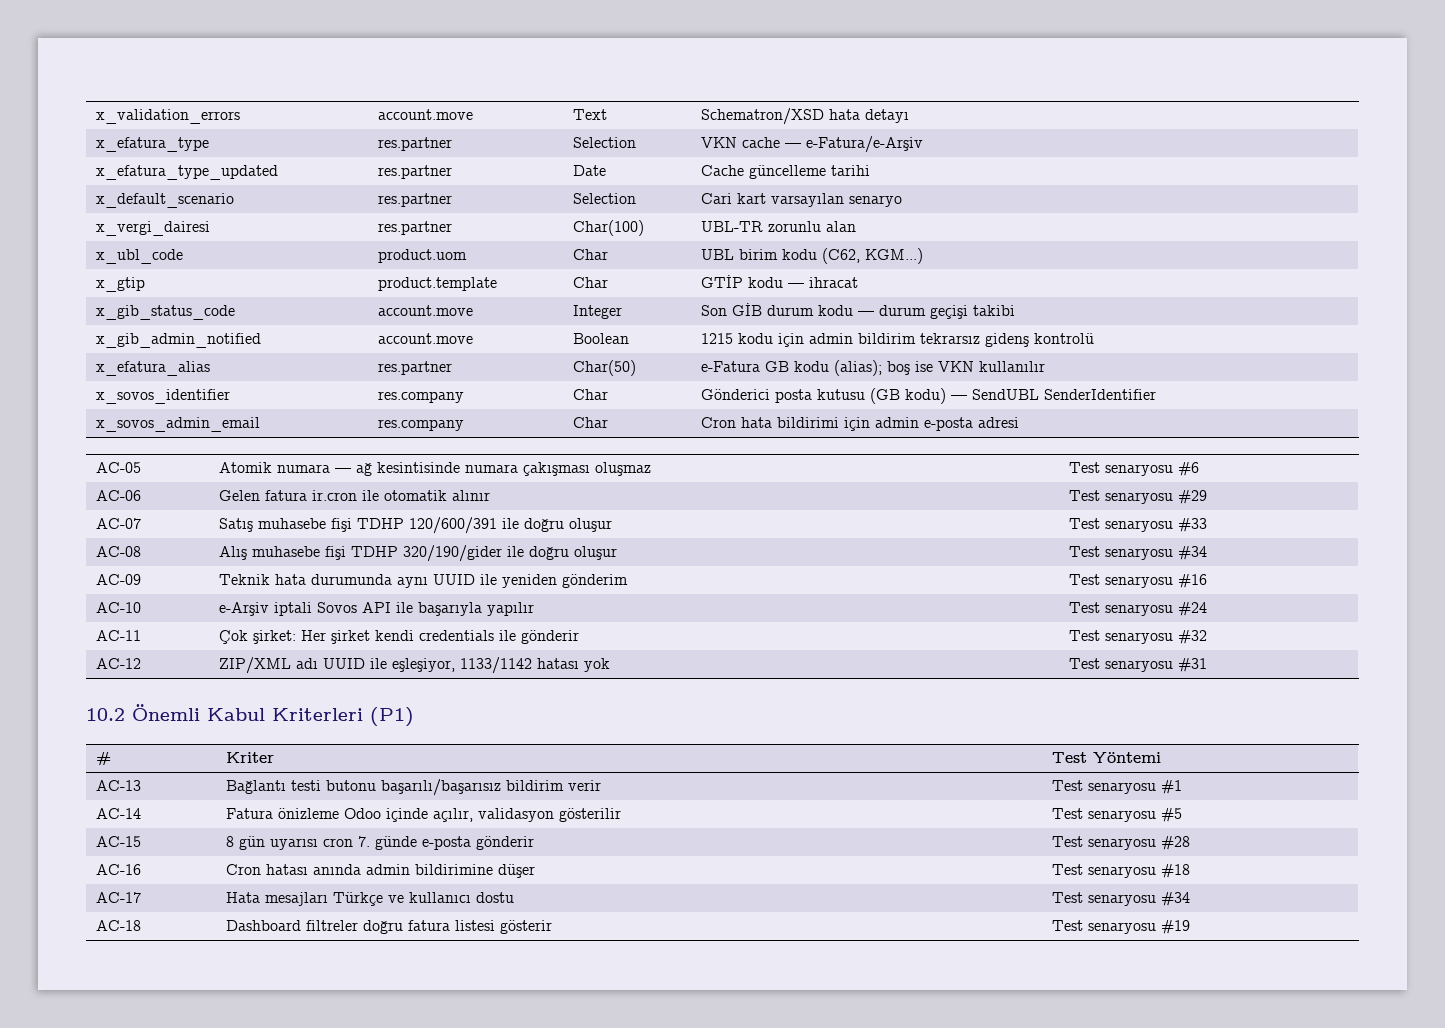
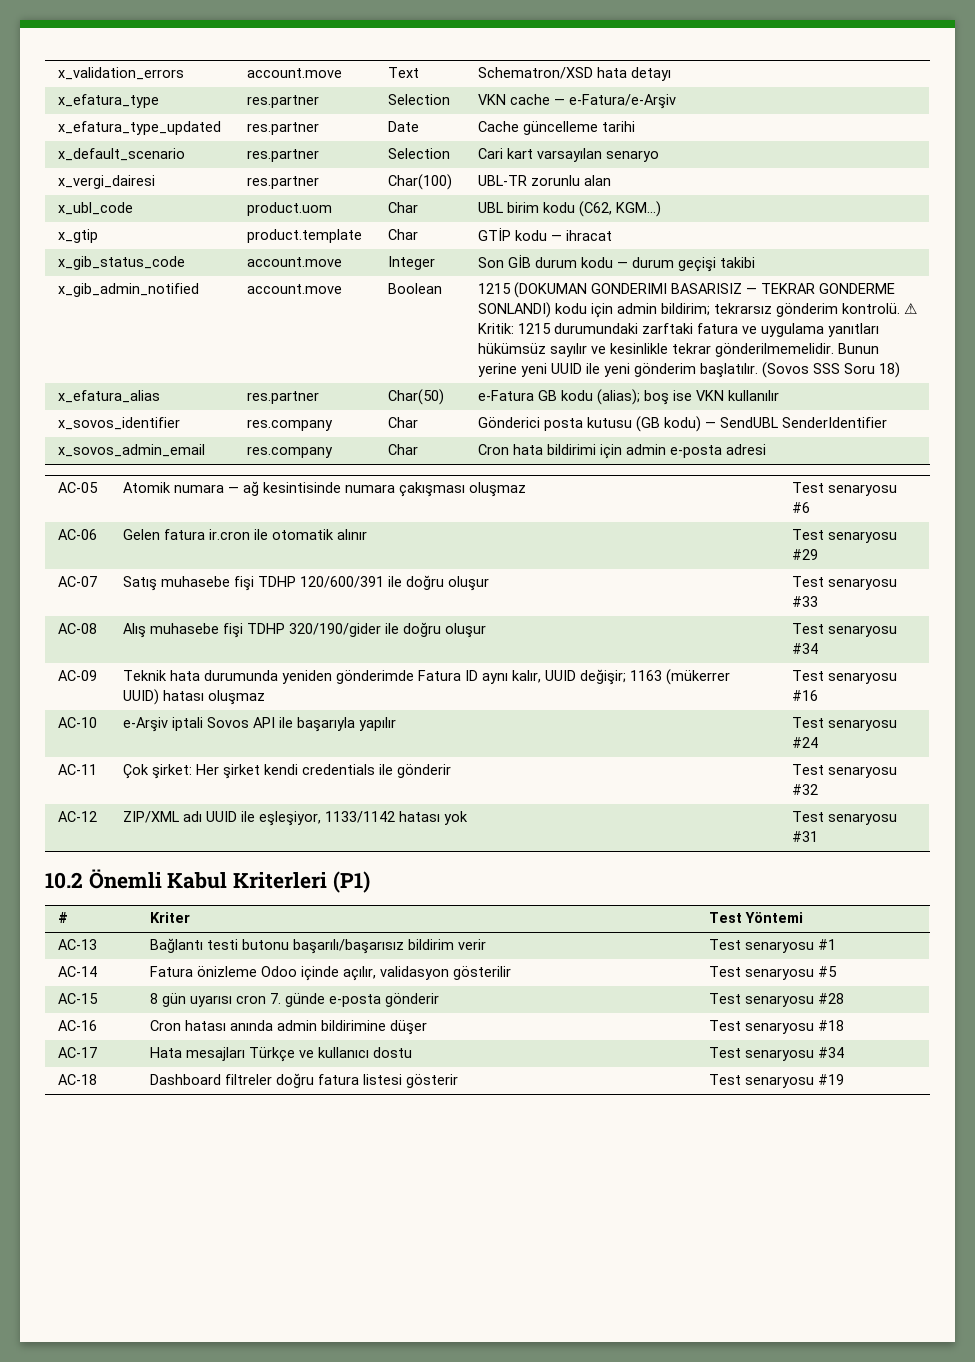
[738,333,1095,347] kodu için admin bildirim tekrarsız gidenş kontrolü -> [513,282,895,298] [477,302,917,318] [477,323,879,337] [477,343,879,357] [477,362,900,378] (DOKUMAN GONDERIMI BASARISIZ — TEKRAR GONDERME SONLANDI) kodu için admin bildirim; tekrarsız gönderim kontrolü. ⚠ Kritik: 1215 durumundaki zarftaki fatura ve uygulama yanıtları hükümsüz sayılır ve kesinlikle tekrar gönderilmemelidir. Bunun yerine yeni UUID ile yeni gönderim başlatılır. (Sovos SSS Soru 18)
[397,574,629,588] aynı UUID ile yeniden gönderim -> [281,669,730,685] [122,689,265,705] yeniden gönderimde Fatura ID aynı kalır, UUID değişir; 1163 (mükerrer UUID) hatası oluşmaz

